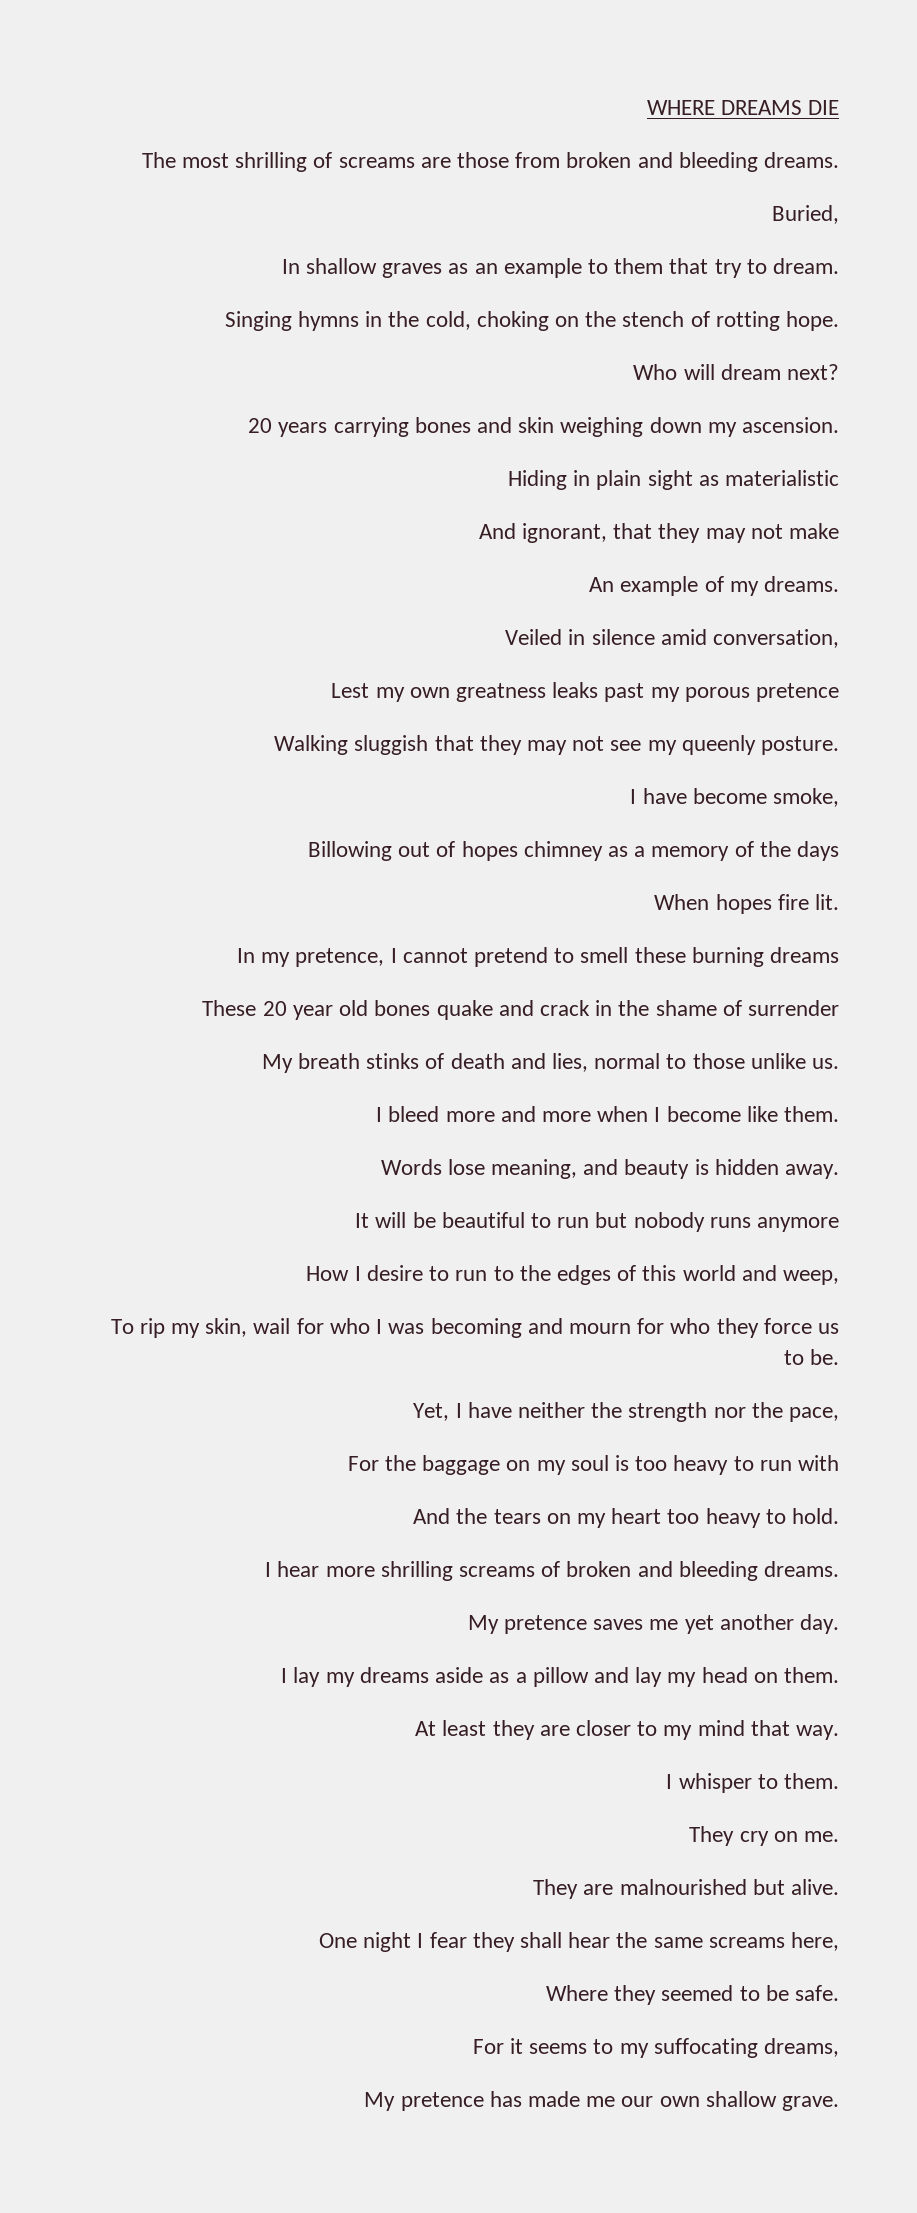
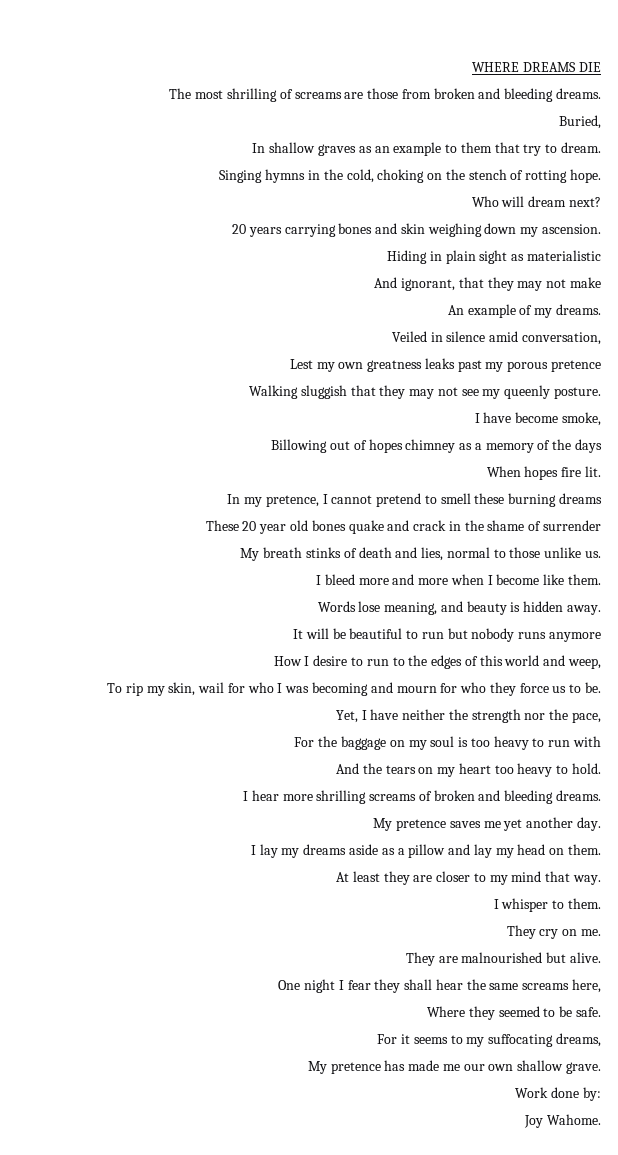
(839, 2103) none -> [515,1087,601,1101] [524,1114,601,1128] // Work done by: // Joy Wahome.

